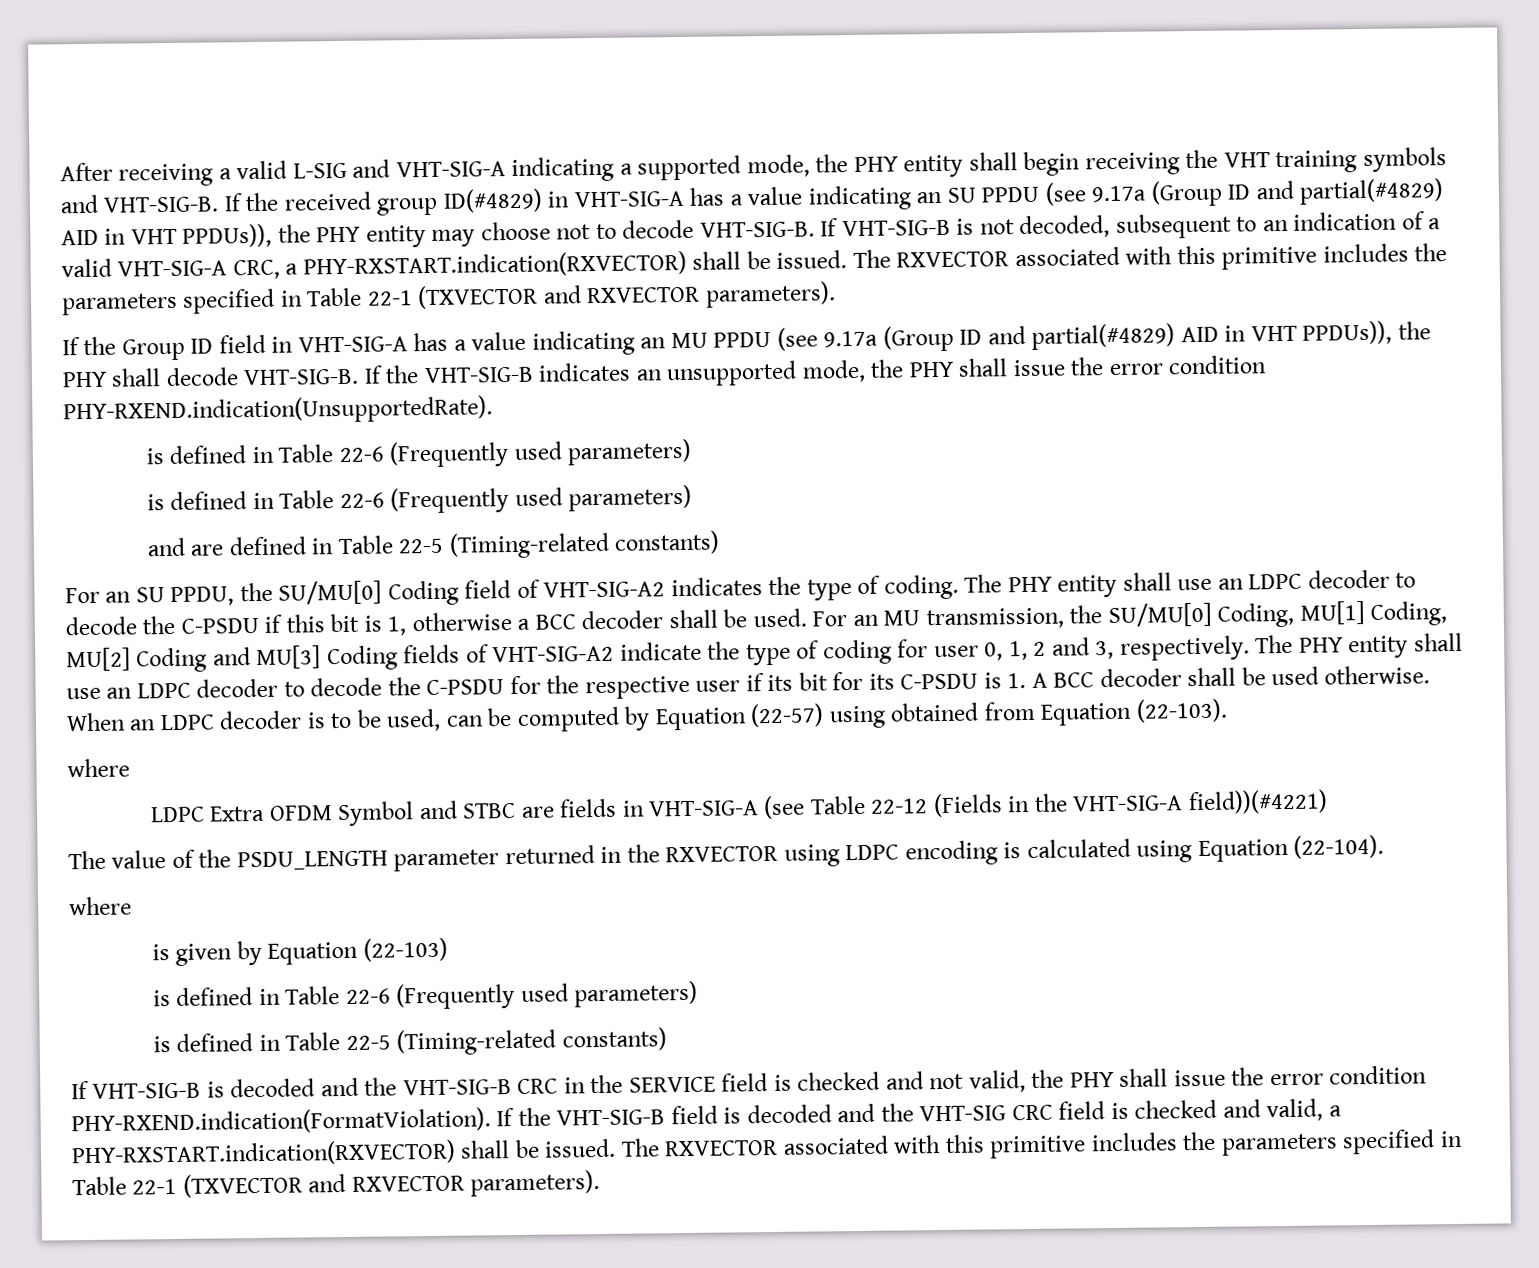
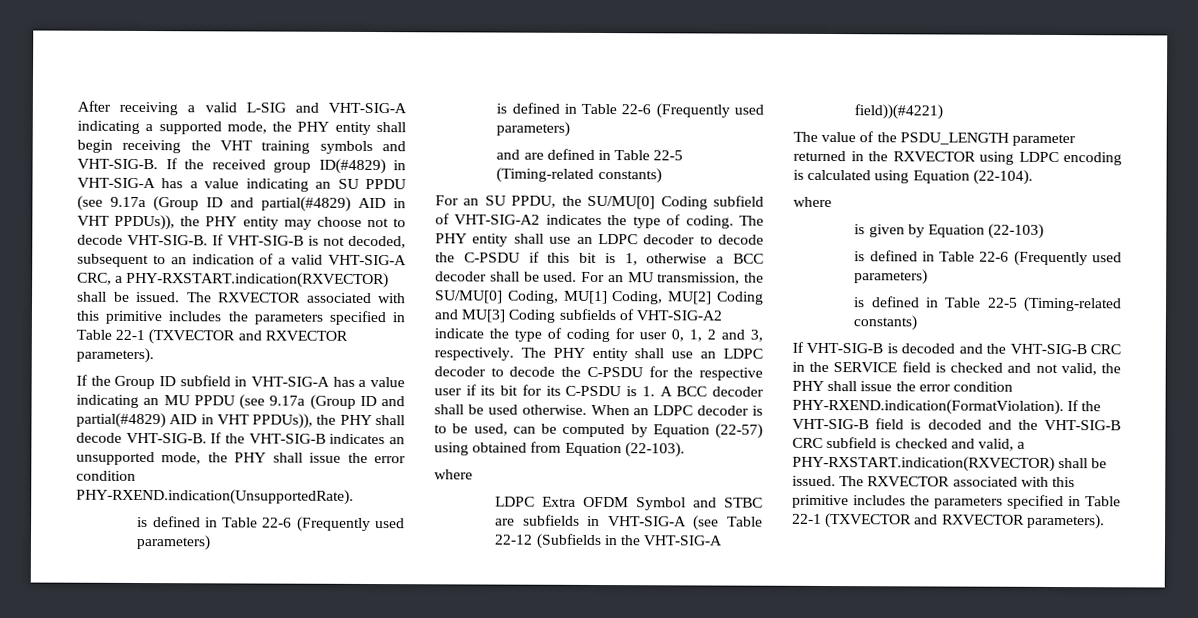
[218,334,266,354] field -> [179,375,231,387] subfield
[464,580,512,599] field -> [713,195,764,207] subfield
[403,644,461,664] fields -> [558,308,616,321] subfields
[559,798,618,818] fields -> [522,514,580,526] subfields
[932,793,1003,818] (Fields -> [535,533,602,550] (Subfields
[919,1101,1106,1122] VHT-SIG CRC field -> [1044,419,1121,431] [792,436,878,449] VHT-SIG-B CRC subfield

